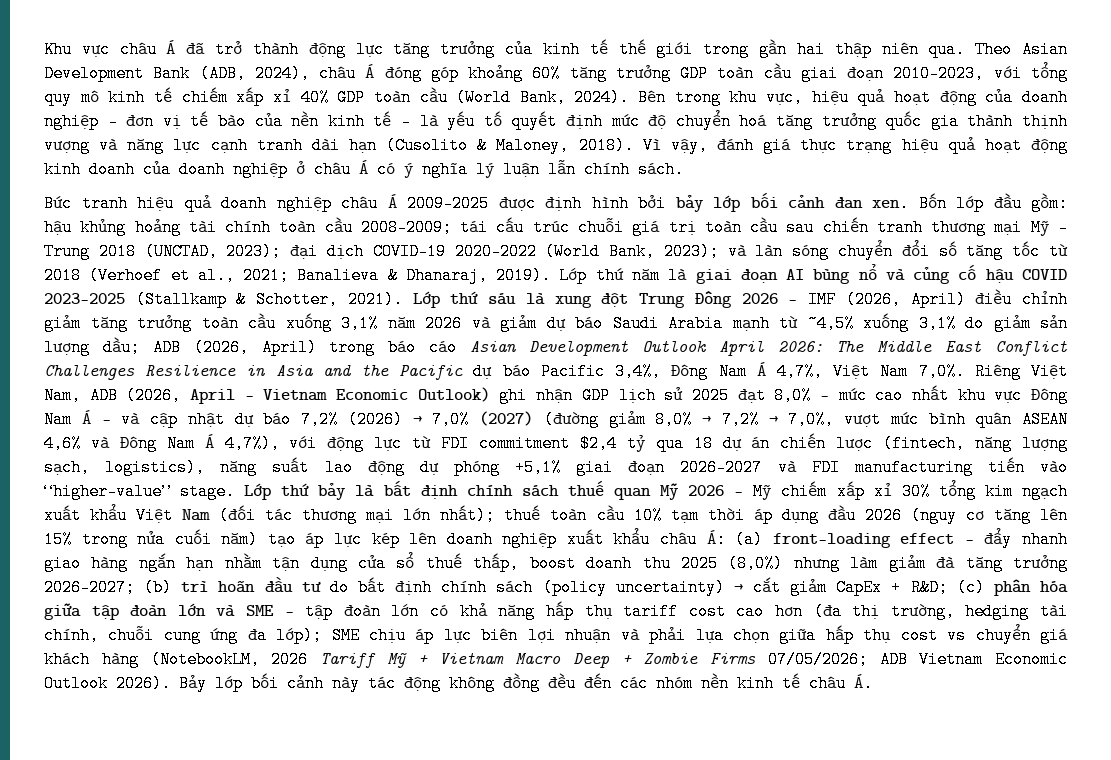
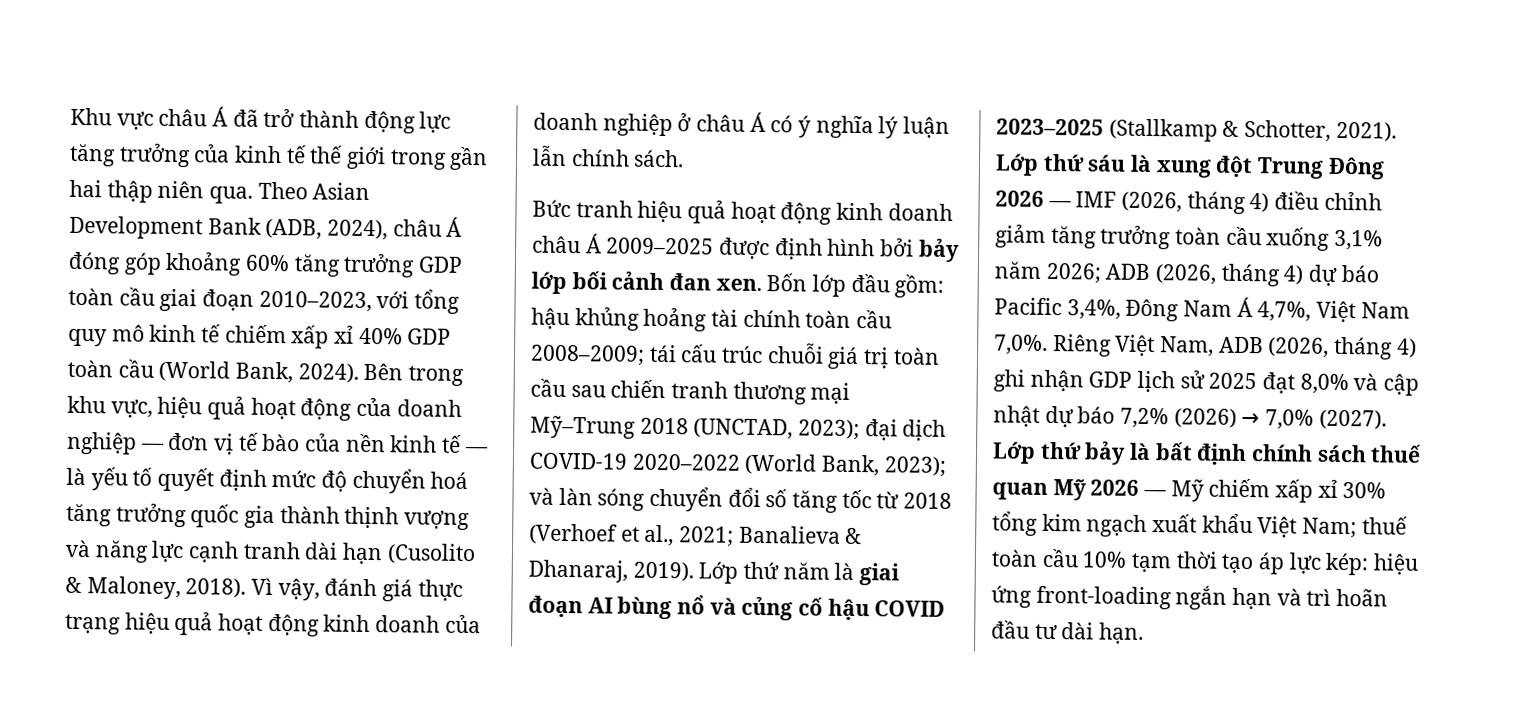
[107,122,117,126] – -> [140,443,165,450] —
[401,122,410,126] – -> [463,446,489,454] —
[221,195,332,212] doanh nghiệp -> [730,201,953,225] hoạt động kinh doanh
[1030,219,1067,236] [44,243,90,260] Mỹ – Trung -> [530,415,636,439] Mỹ–Trung
[910,291,966,308] April) -> [1186,191,1270,215] tháng 4)
[425,313,1068,332] [44,337,1067,356] [44,364,464,380] 2026 và giảm dự báo Saudi Arabia mạnh từ ~4,5% xuống 3,1% do giảm sản lượng dầu; ADB (2026, April) trong báo cáo Asian Development Outlook April 2026: The Middle East Conflict Challenges Resilience in Asia and the Pacific -> [1045,262,1304,287] 2026; ADB (2026, tháng 4)
[190,387,490,404] April — Vietnam Economic Outlook) -> [1334,336,1417,360] tháng 4)
[819,385,1068,404] [44,410,111,428] — mức cao nhất khu vực Đông Nam Á — -> (1349, 384) none
[479,411,1068,428] [44,433,1068,452] [44,457,1068,476] [44,483,236,500] (2027) (đường giảm 8,0% → 7,2% → 7,0%, vượt mức bình quân ASEAN 4,6% và Đông Nam Á 4,7%), với động lực từ FDI commitment $2,4 tỷ qua 18 dự án chiến lược (fintech, năng lượng sạch, logistics), năng suất lao động dự phóng +5,1% giai đoạn 2026-2027 và FDI manufacturing tiến vào “higher-value” stage. -> [1318,409,1387,430] (2027).
[182,505,496,524] Nam (đối tác thương mại lớn nhất); -> [1302,517,1358,539] Nam;
[753,505,1069,524] [44,528,1068,548] [44,552,1069,572] [44,577,1068,596] [44,601,1068,620] [44,624,1068,644] [44,651,1068,668] [44,673,873,692] áp dụng đầu 2026 (nguy cơ tăng lên 15% trong nửa cuối năm) tạo áp lực kép lên doanh nghiệp xuất khẩu châu Á: (a) front-loading effect — đẩy nhanh giao hàng ngắn hạn nhằm tận dụng cửa sổ thuế thấp, boost doanh thu 2025 (8,0%) nhưng làm giảm đà tăng trưởng 2026-2027; (b) trì hoãn đầu tư do bất định chính sách (policy uncertainty) → cắt giảm CapEx + R&D; (c) phân hóa giữa tập đoàn lớn và SME — tập đoàn lớn có khả năng hấp thụ tariff cost cao hơn (đa thị trường, hedging tài chính, chuỗi cung ứng đa lớp); SME chịu áp lực biên lợi nhuận và phải lựa chọn giữa hấp thụ cost vs chuyển giá khách hàng (NotebookLM, 2026 Tariff Mỹ + Vietnam Macro Deep + Zombie Firms 07/05/2026; ADB Vietnam Economic Outlook 2026). Bảy lớp bối cảnh này tác động không đồng đều đến các nhóm nền kinh tế châu Á. -> [1221,552,1420,576] [991,585,1389,610] [991,620,1145,644] tạo áp lực kép: hiệu ứng front-loading ngắn hạn và trì hoãn đầu tư dài hạn.

